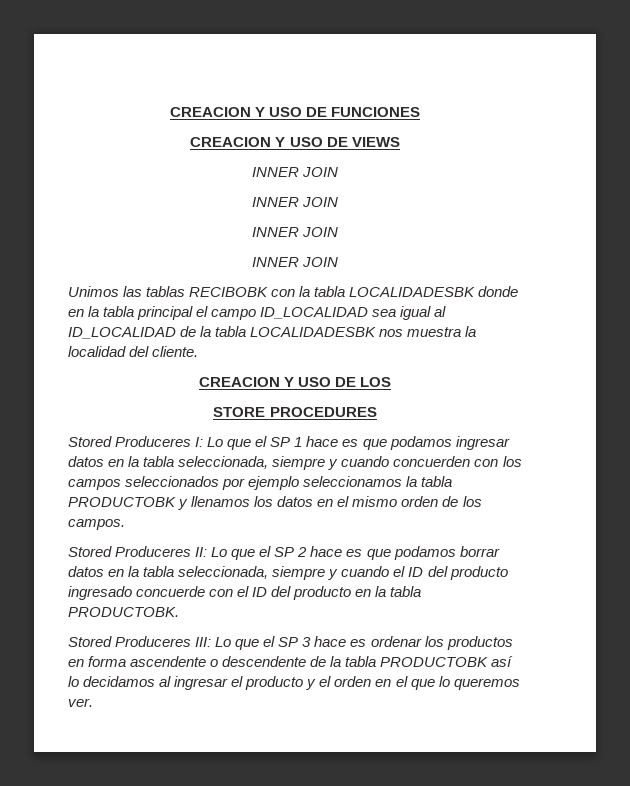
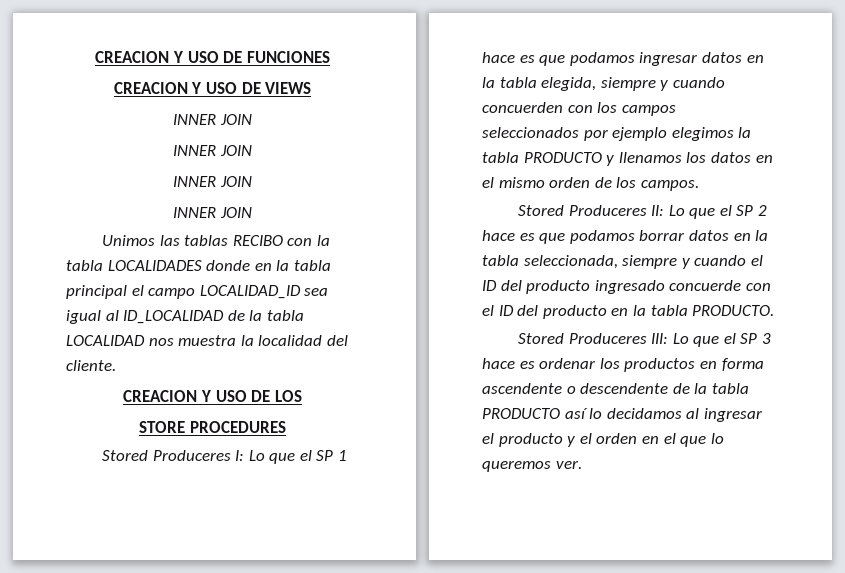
[189,287,269,297] RECIBOBK -> [232,235,283,246] RECIBO
[349,287,476,297] LOCALIDADESBK -> [107,260,202,271] LOCALIDADES
[260,307,369,319] ID_LOCALIDAD -> [199,285,301,299] LOCALIDAD_ID
[250,327,377,337] LOCALIDADESBK -> [66,335,145,346] LOCALIDAD
[178,456,269,469] seleccionada, -> [541,77,597,91] elegida,
[303,476,453,487] [68,497,176,507] seleccionamos la tabla PRODUCTOBK -> [671,127,752,141] [482,152,602,163] elegimos la tabla PRODUCTO
[68,607,179,617] PRODUCTOBK. -> [692,305,775,316] PRODUCTO.
[380,657,489,667] PRODUCTOBK -> [482,408,560,419] PRODUCTO

